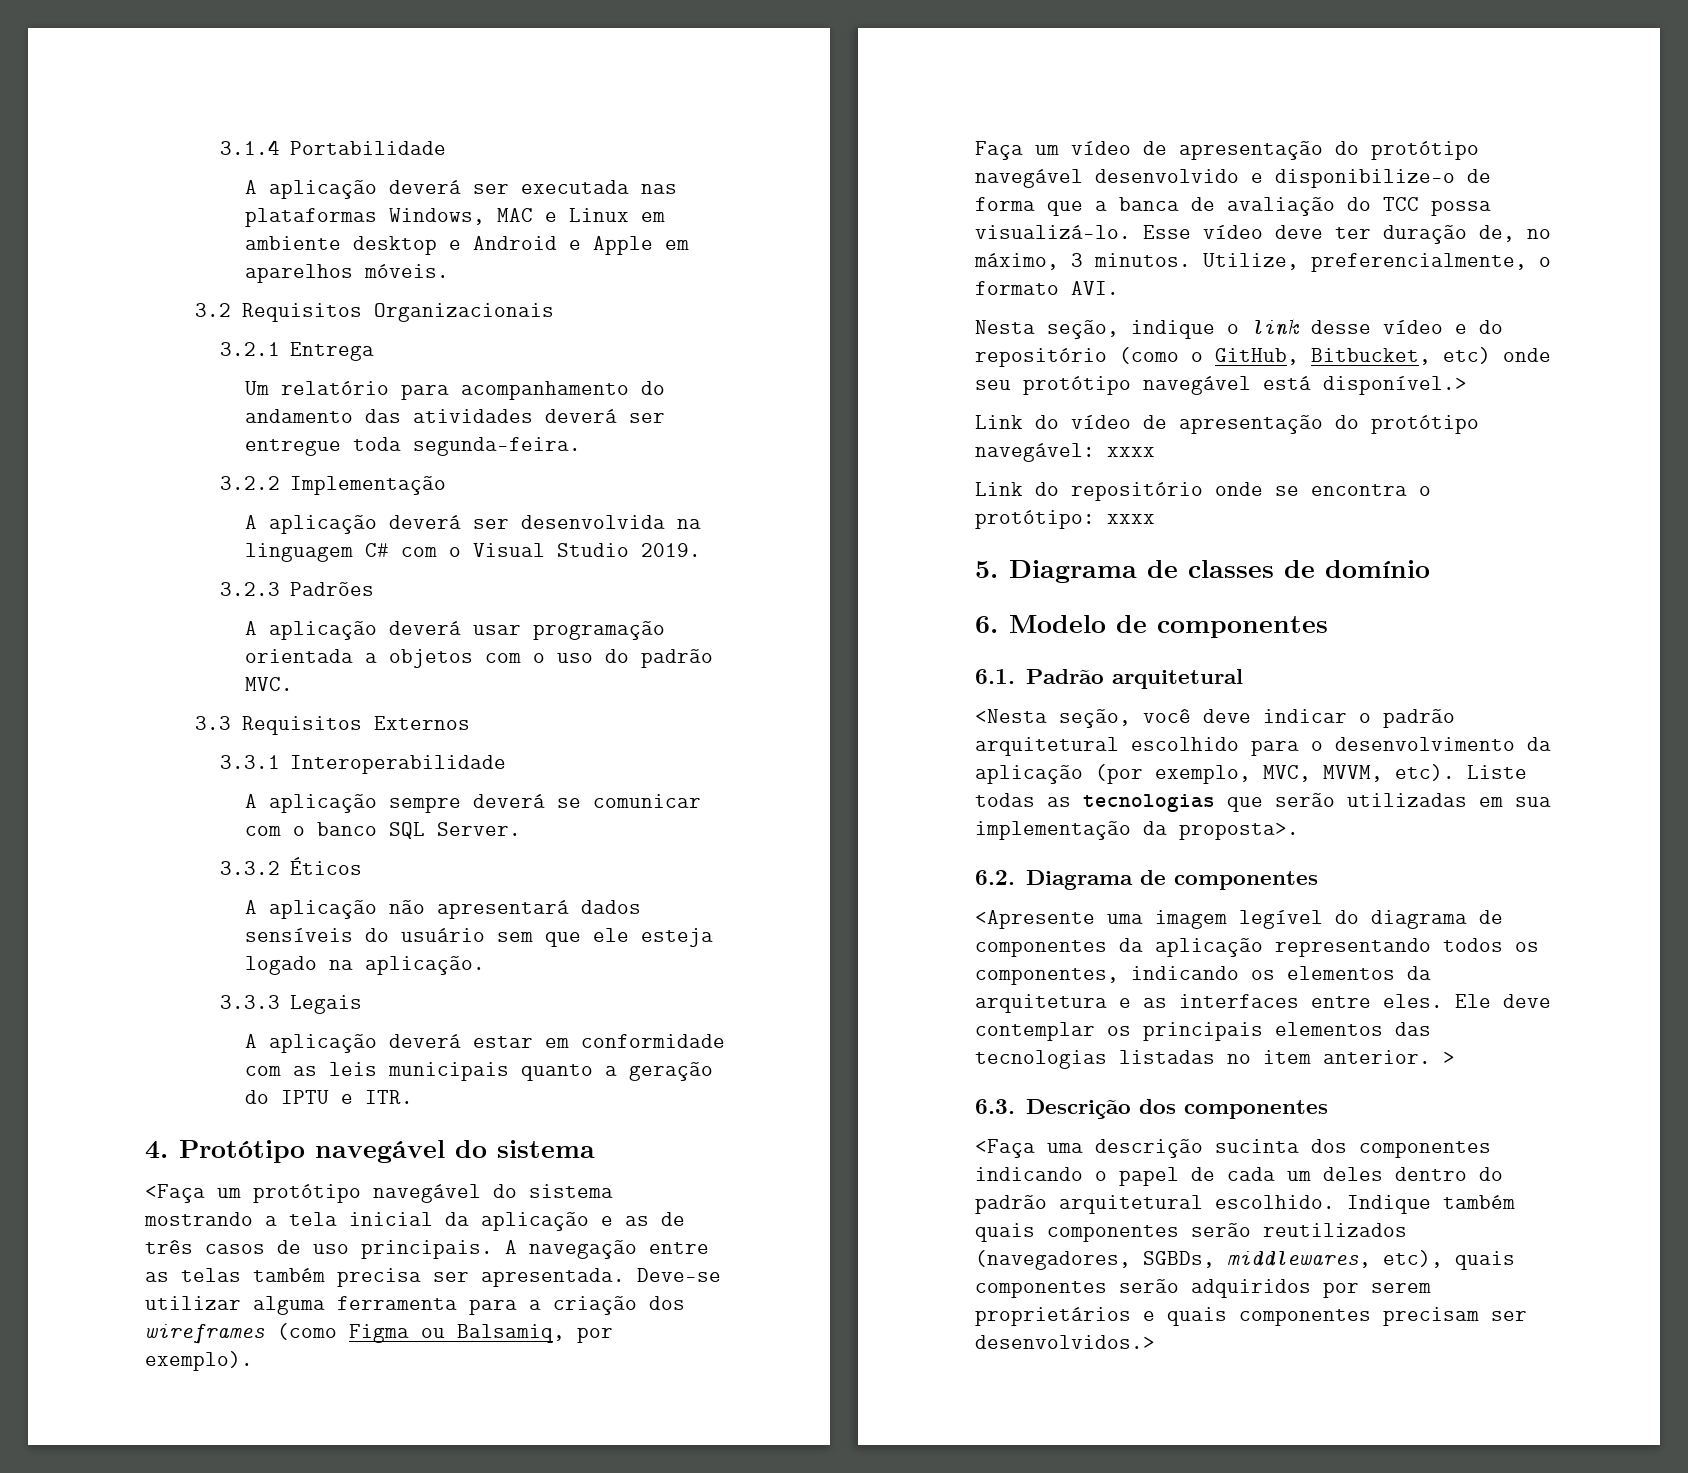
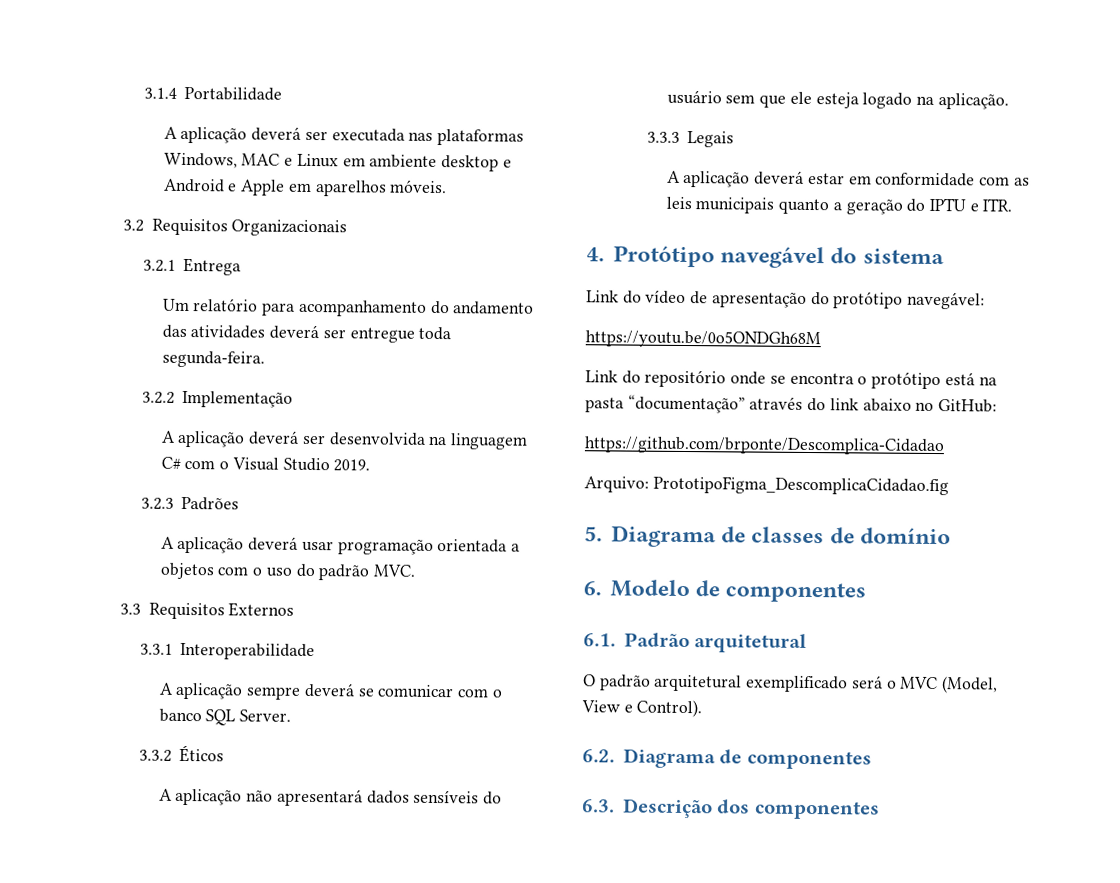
[145,1184,613,1203] [144,1212,685,1231] [145,1239,709,1259] [145,1268,721,1287] [145,1296,685,1315] [145,1323,613,1344] [145,1351,253,1371] [975,141,1479,160] [975,169,1491,188] [975,197,1491,216] [975,225,1551,244] [974,253,1551,272] [975,281,1119,295] [975,318,1503,339] [975,347,1551,367] [975,376,1467,395] // <Faça um protótipo navegável do sistema mostrando a tela inicial da aplicação e as de três casos de uso principais. A navegação entre as telas também precisa ser apresentada. Deve-se utilizar alguma ferramenta para a criação dos wireframes (como Figma ou Balsamiq, por exemplo). // Faça um vídeo de apresentação do protótipo navegável desenvolvido e disponibilize-o de forma que a banca de avaliação do TCC possa visualizá-lo. Esse vídeo deve ter duração de, no máximo, 3 minutos. Utilize, preferencialmente, o formato AVI. // Nesta seção, indique o link desse vídeo e do repositório (como o GitHub, Bitbucket, etc) onde seu protótipo navegável está disponível.> -> (944, 256) none
[1107,447,1155,457] xxxx -> [585,330,821,349] // https://youtu.be/0o5ONDGh68M
[975,510,1155,529] protótipo: xxxx -> [871,371,997,390] [585,394,998,414] [584,436,945,456] [584,475,949,496] protótipo está na pasta “documentação” através do link abaixo no GitHub: // https://github.com/brponte/Descomplica-Cidadao // Arquivo: PrototipoFigma_DescomplicaCidadao.fig
[975,708,1455,728] [975,737,1551,756] [975,764,1527,784] [975,793,1551,812] [975,821,1299,840] [975,870,1318,890] [975,910,1503,929] [975,938,1539,957] [975,966,1431,985] [975,994,1551,1013] [975,1022,1431,1041] [975,1050,1455,1069] [975,1099,1328,1119] [975,1139,1491,1158] [975,1167,1503,1186] [975,1195,1515,1214] [975,1223,1407,1242] [975,1250,1515,1270] [975,1279,1431,1298] [975,1307,1527,1326] [975,1335,1155,1349] <Nesta seção, você deve indicar o padrão arquitetural escolhido para o desenvolvimento da aplicação (por exemplo, MVC, MVVM, etc). Liste todas as tecnologias que serão utilizadas em sua implementação da proposta>. // 6.2. Diagrama de componentes // <Apresente uma imagem legível do diagrama de componentes da aplicação representando todos os componentes, indicando os elementos da arquitetura e as interfaces entre eles. Ele deve contemplar os principais elementos das tecnologias listadas no item anterior. > // 6.3. Descrição dos componentes // <Faça uma descrição sucinta dos componentes indicando o papel de cada um deles dentro do padrão arquitetural escolhido. Indique também quais componentes serão reutilizados (navegadores, SGBDs, middlewares, etc), quais componentes serão adquiridos por serem proprietários e quais componentes precisam ser desenvolvidos.> -> [583,674,999,694] [581,699,703,718] [582,748,872,770] [582,798,880,820] O padrão arquitetural exemplificado será o MVC (Model, View e Control). // 6.2. Diagrama de componentes // 6.3. Descrição dos componentes

